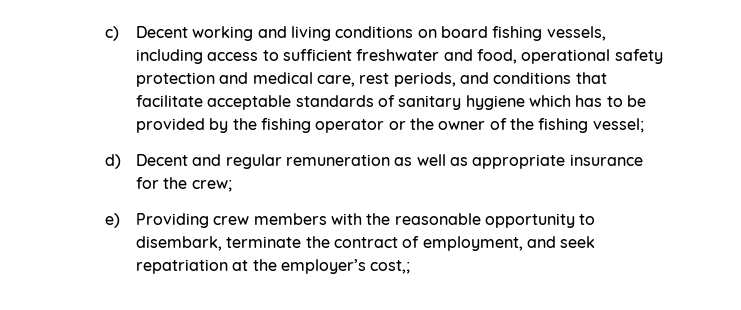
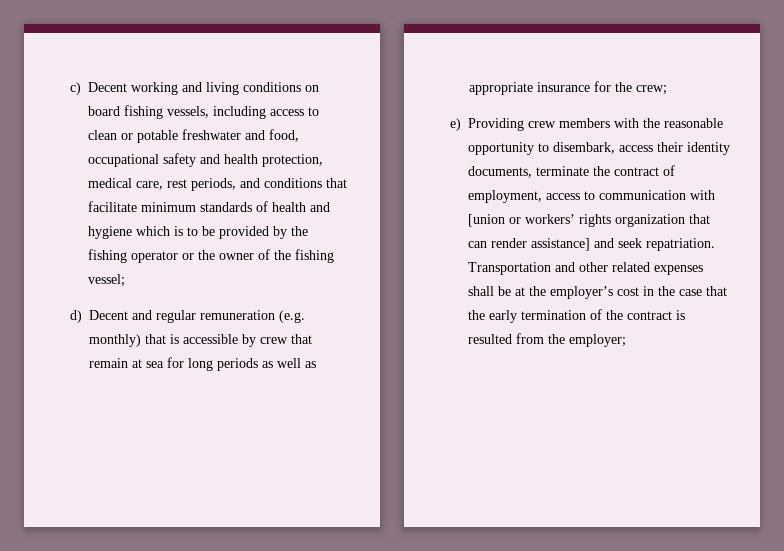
[283,49,663,64] [136,72,249,87] sufficient freshwater and food, operational safety protection and -> [88,129,300,143] [88,153,324,167] clean or potable freshwater and food, occupational safety and health protection,
[207,95,292,110] acceptable -> [141,202,197,212] minimum
[398,95,462,110] sanitary -> [272,202,331,212] health and
[575,95,603,107] has -> [174,226,184,236] is
(391, 160) none -> [279,310,306,323] [89,334,313,347] [89,357,259,371] (e.g. monthly) that is accessible by crew that remain at sea for long periods
(223, 243) none -> [619,142,731,155] [468,166,533,178] access their identity documents,
[527,236,596,248] [136,259,411,274] and seek repatriation at the employer’s cost,; -> [546,190,716,200] [468,214,711,227] [468,238,716,251] [468,262,704,275] [468,286,728,299] [468,309,686,323] [468,333,627,347] access to communication with [union or workers’ rights organization that can render assistance] and seek repatriation. Transportation and other related expenses shall be at the employer’s cost in the case that the early termination of the contract is resulted from the employer;

